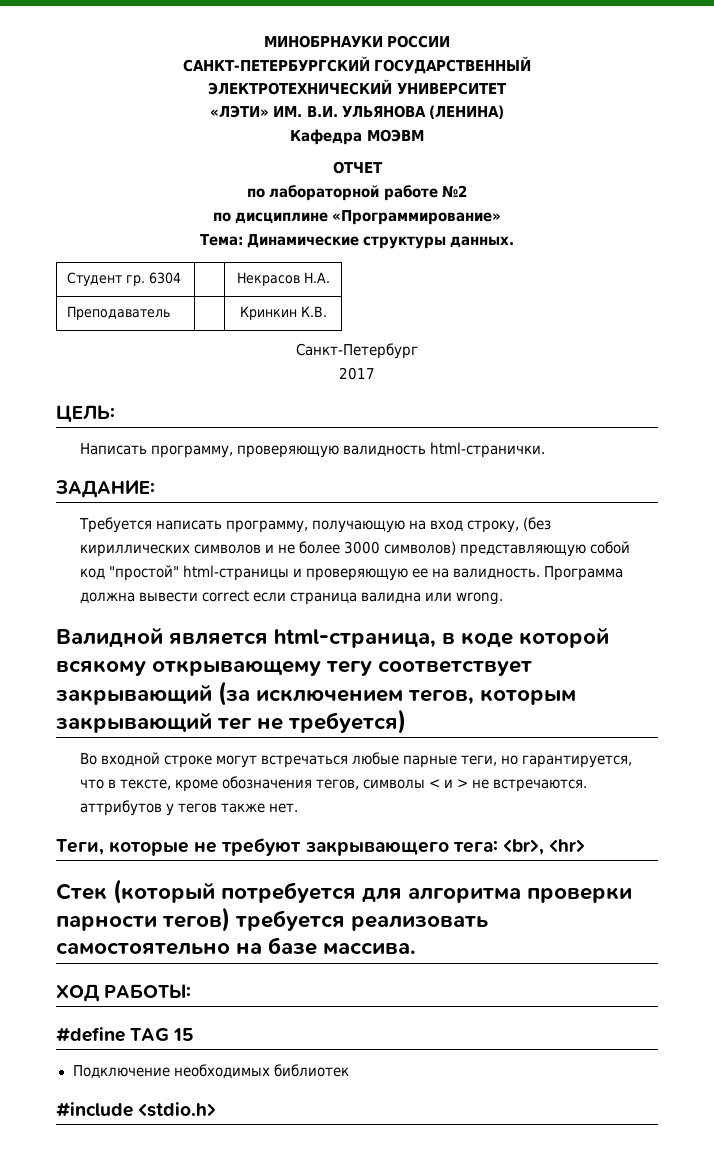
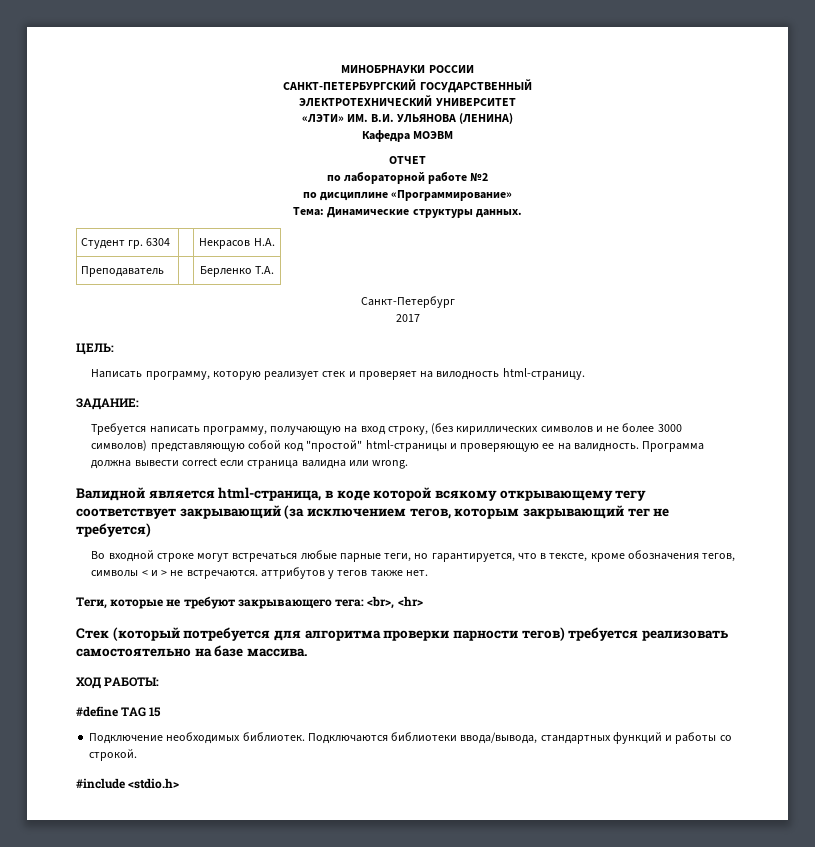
[239,306,327,320] Кринкин К.В. -> [199,266,275,277] Берленко Т.А.
[236,442,545,458] проверяющую валидность html-странички. -> [212,368,585,380] которую реализует стек и проверяет на вилодность html-страницу.
[273,1064,349,1077] библиотек -> [242,732,732,744] [89,749,138,761] библиотек. Подключаются библиотеки ввода/вывода, стандартных функций и работы со строкой.

